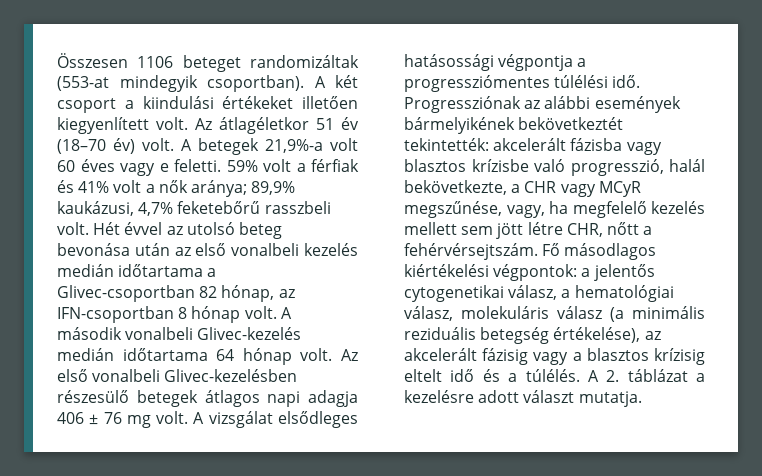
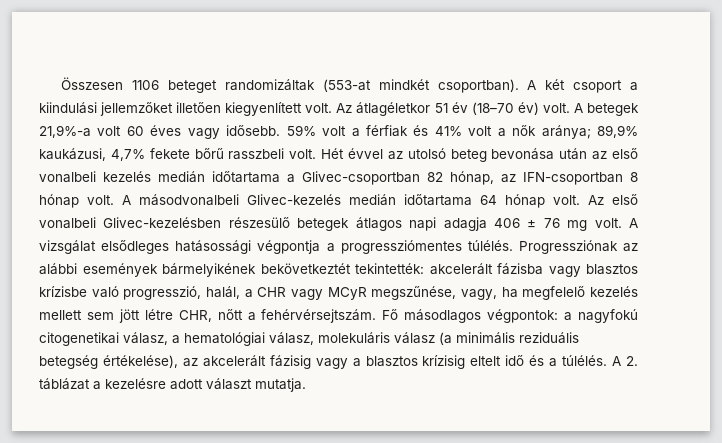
[119,75,198,92] mindegyik -> [378,79,430,90] mindkét
[222,96,294,109] értékeket -> [100,102,174,116] jellemzőket
[159,159,221,172] e feletti. -> [226,125,281,136] idősebb.
[177,201,261,214] feketebőrű -> [149,148,224,159] fekete bőrű
[57,327,194,340] második vonalbeli -> [139,194,239,206] másodvonalbeli
[554,75,641,88] túlélési idő. -> [467,240,513,251] túlélés.
[669,159,705,172] [404,180,507,195] halál bekövetkezte, -> [205,286,240,299] halál,
[404,264,489,277] kiértékelési -> (482, 316) none
[593,264,655,281] [404,285,504,302] jelentős cytogenetikai -> [578,309,638,323] [39,332,119,346] nagyfokú citogenetikai

